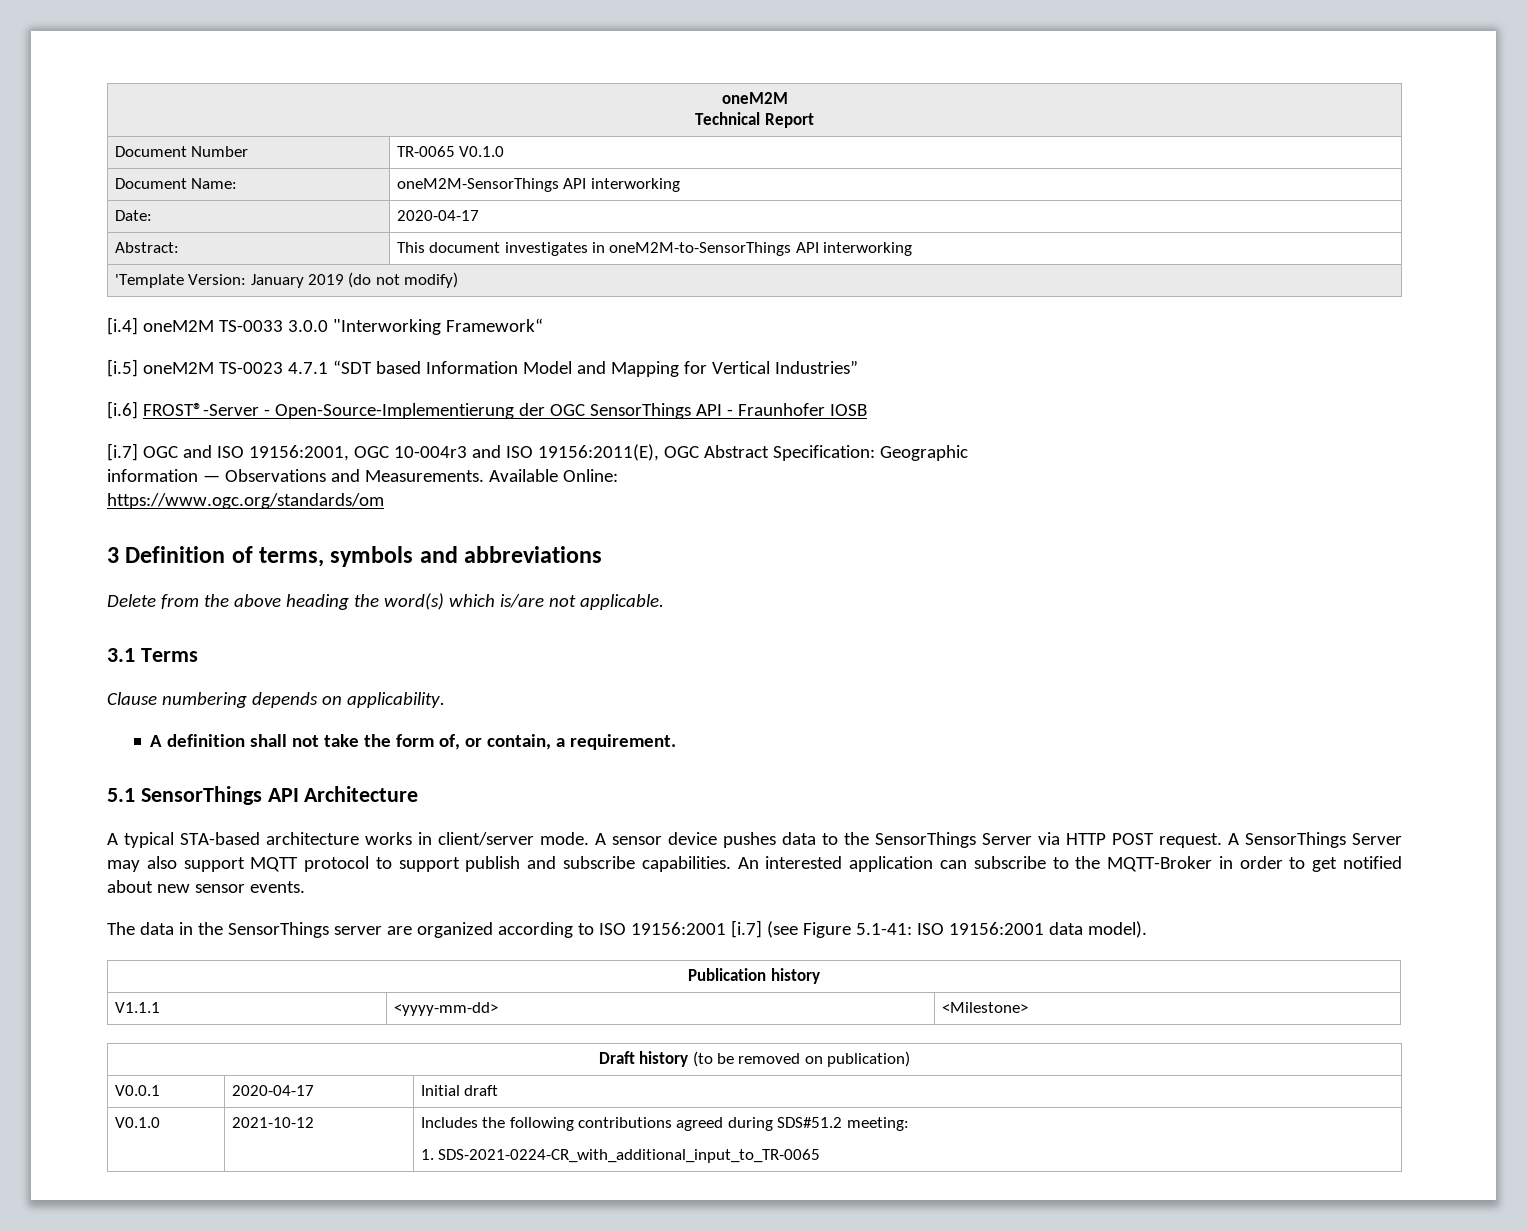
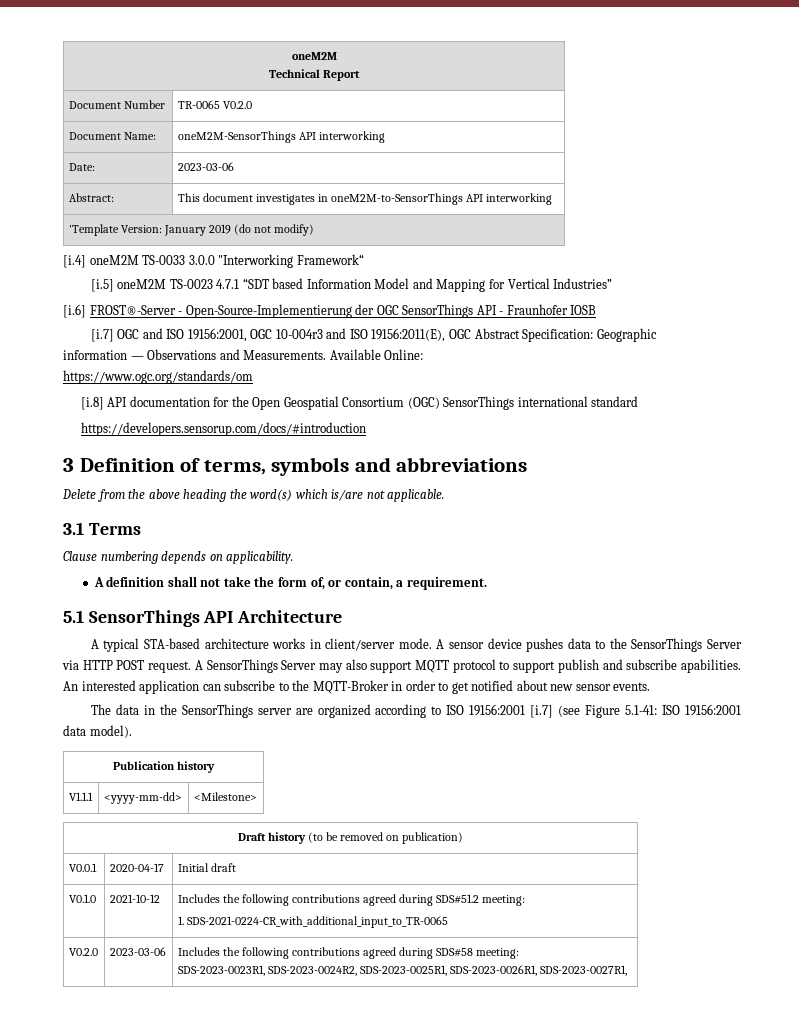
[459,146,505,157] V0.1.0 -> [222,101,252,109] V0.2.0
[396,210,479,221] 2020-04-17 -> [177,162,234,171] 2023-03-06
(384, 501) none -> [80,396,639,410] [80,422,366,436] // [i.8] API documentation for the Open Geospatial Consortium (OGC) SensorThings international standard // https://developers.sensorup.com/docs/#introduction
[641,856,731,872] capabilities. -> [681,659,741,673] apabilities.
(821, 1156) none -> [68,948,98,956] [109,947,166,956] [177,947,520,959] [177,965,627,976] // V0.2.0 | 2023-03-06 | Includes the following contributions agreed during SDS#58 meeting: // SDS-2023-0023R1, SDS-2023-0024R2, SDS-2023-0025R1, SDS-2023-0026R1, SDS-2023-0027R1,

